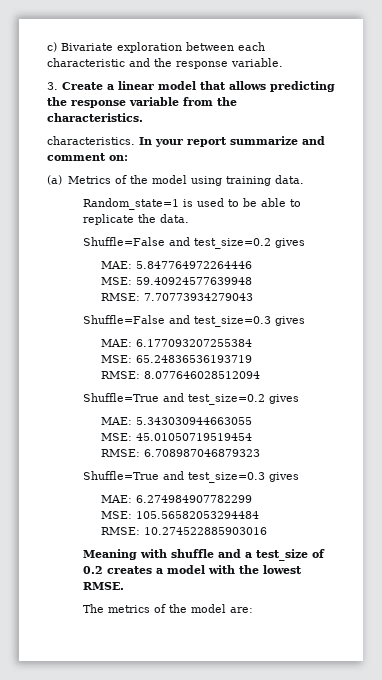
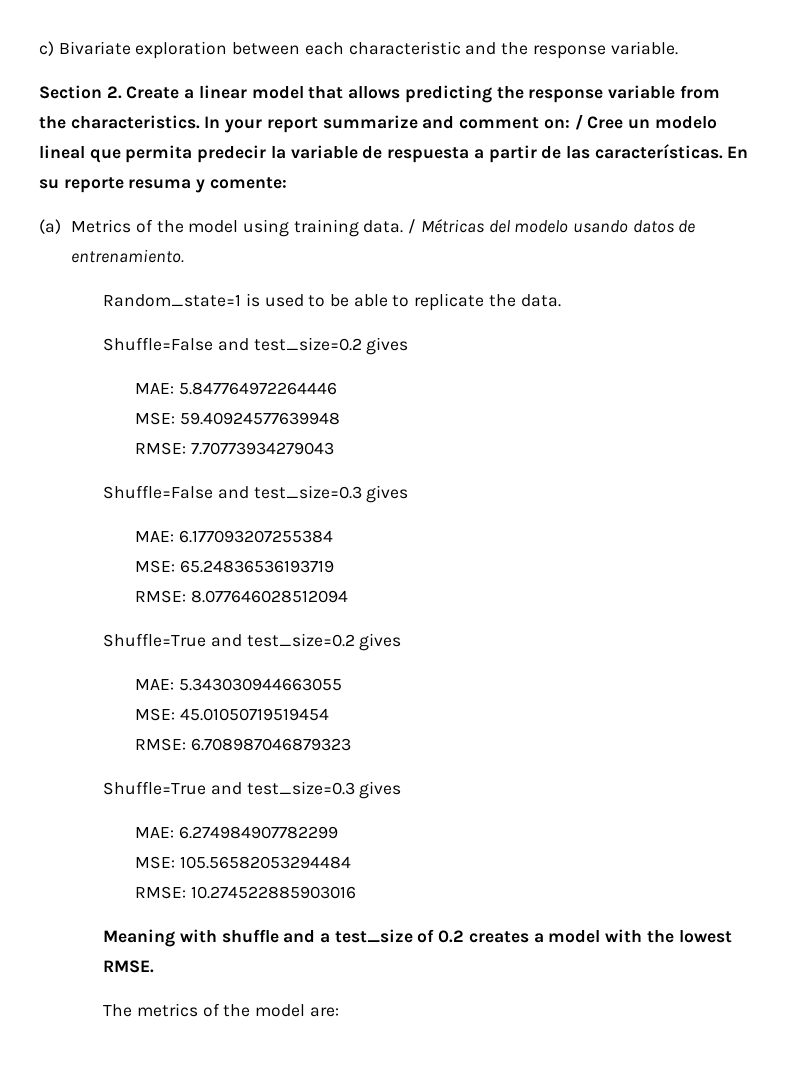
[47,82,58,90] 3. -> [39,85,122,99] Section 2.
[47,136,135,145] // characteristics. -> (200, 122) none
(128, 158) none -> [574,114,717,130] [39,144,749,163] [39,177,287,193] / Cree un modelo lineal que permita predecir la variable de respuesta a partir de las características. En su reporte resuma y comente:
(304, 179) none -> [408,219,696,234] [71,249,185,263] / Métricas del modelo usando datos de entrenamiento.

